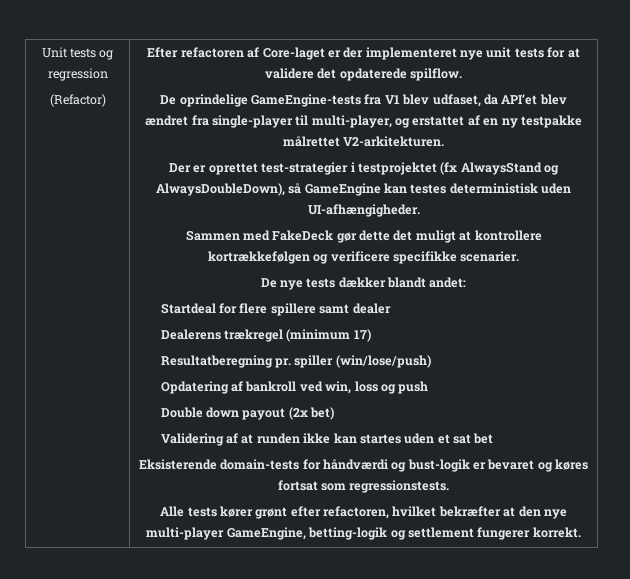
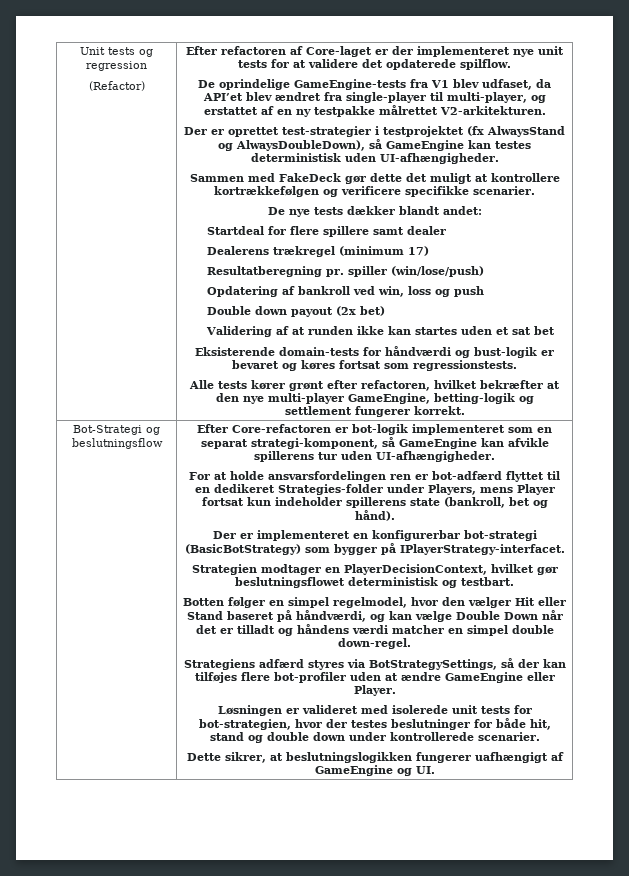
(581, 532) none -> [73,425,160,435] [71,438,163,449] [197,424,552,435] [200,437,549,449] [254,451,495,462] [189,471,560,482] [194,484,555,495] [201,497,548,508] [354,510,395,521] [212,530,537,541] [184,543,565,555] [191,564,558,575] [235,577,514,588] [183,597,566,608] [186,610,563,622] [195,624,554,636] [338,638,411,649] [183,658,566,670] [194,672,555,683] [353,685,396,696] [217,705,532,716] [198,718,551,730] [209,732,540,743] [186,752,564,763] [314,765,435,776] // Bot-Strategi og beslutningsflow | Efter Core-refactoren er bot-logik implementeret som en separat strategi-komponent, så GameEngine kan afvikle spillerens tur uden UI-afhængigheder. // For at holde ansvarsfordelingen ren er bot-adfærd flyttet til en dedikeret Strategies-folder under Players, mens Player fortsat kun indeholder spillerens state (bankroll, bet og hånd). // Der er implementeret en konfigurerbar bot-strategi (BasicBotStrategy) som bygger på IPlayerStrategy-interfacet. // Strategien modtager en PlayerDecisionContext, hvilket gør beslutningsflowet deterministisk og testbart. // Botten følger en simpel regelmodel, hvor den vælger Hit eller Stand baseret på håndværdi, og kan vælge Double Down når det er tilladt og håndens værdi matcher en simpel double down-regel. // Strategiens adfærd styres via BotStrategySettings, så der kan tilføjes flere bot-profiler uden at ændre GameEngine eller Player. // Løsningen er valideret med isolerede unit tests for bot-strategien, hvor der testes beslutninger for både hit, stand og double down under kontrollerede scenarier. // Dette sikrer, at beslutningslogikken fungerer uafhængigt af GameEngine og UI.

